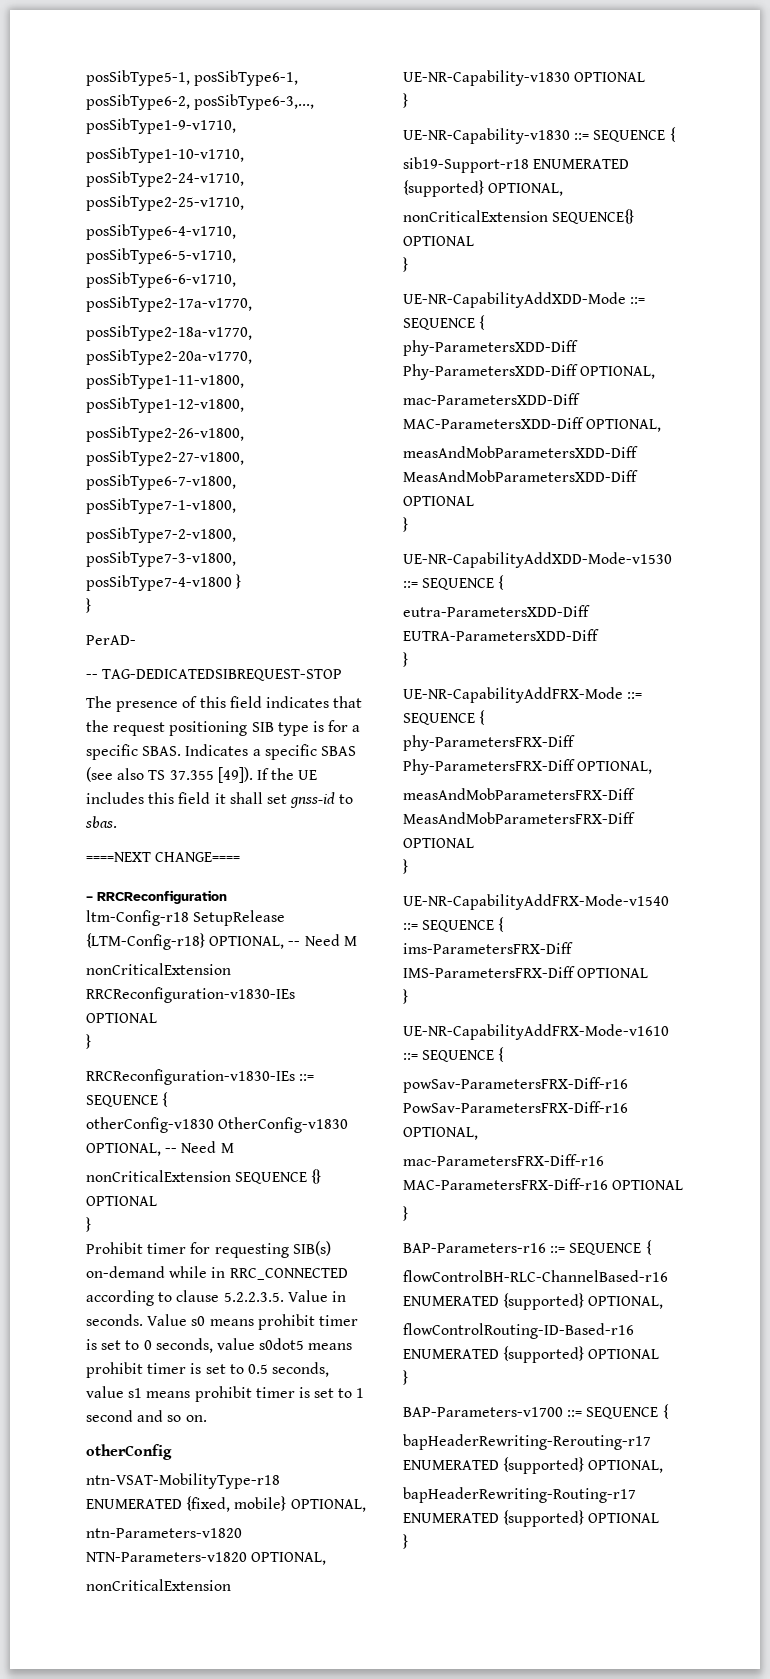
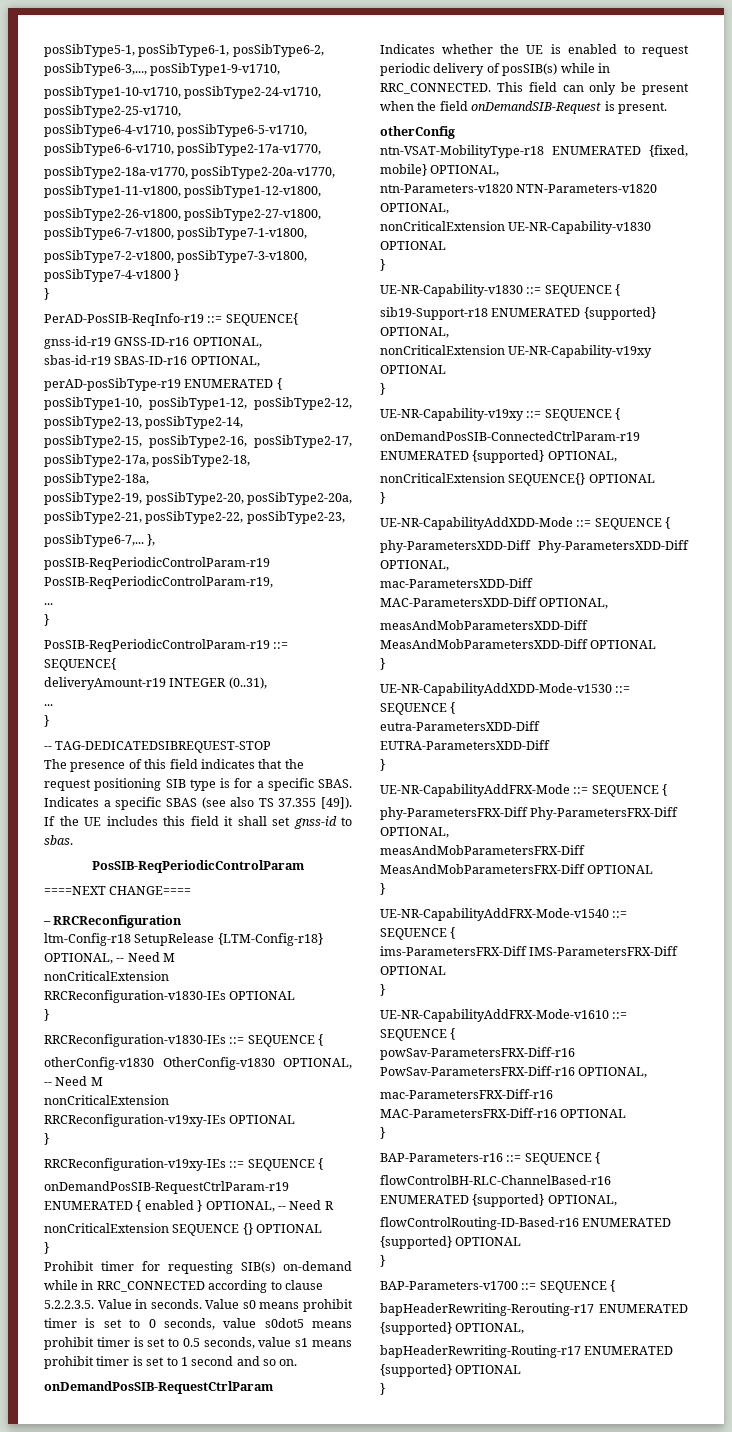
[86,635,136,645] PerAD- -> [44,313,298,326] [44,336,262,349] [44,355,260,367] [44,378,282,391] [44,397,352,410] [44,416,244,429] [44,435,352,448] [44,454,251,467] [44,473,149,486] [44,492,352,505] [44,511,345,524] [44,534,156,547] [44,557,270,570] [44,576,273,589] [44,603,53,605] [44,614,49,626] [44,639,289,652] [44,658,116,671] [44,677,267,690] [44,704,53,706] [44,715,49,727] PerAD-PosSIB-ReqInfo-r19 ::= SEQUENCE{ // gnss-id-r19 GNSS-ID-r16 OPTIONAL, // sbas-id-r19 SBAS-ID-r16 OPTIONAL, // perAD-posSibType-r19 ENUMERATED { posSibType1-10, posSibType1-12, posSibType2-12, posSibType2-13, posSibType2-14, // posSibType2-15, posSibType2-16, posSibType2-17, posSibType2-17a, posSibType2-18, posSibType2-18a, // posSibType2-19, posSibType2-20, posSibType2-20a, posSibType2-21, posSibType2-22, posSibType2-23, // posSibType6-7,... }, // posSIB-ReqPeriodicControlParam-r19 PosSIB-ReqPeriodicControlParam-r19, // ... // } // PosSIB-ReqPeriodicControlParam-r19 ::= SEQUENCE{ // deliveryAmount-r19 INTEGER (0..31), // ... // }
(117, 822) none -> [92,860,304,873] // PosSIB-ReqPeriodicControlParam
(234, 1148) none -> [44,1095,169,1105] [44,1114,296,1127] [44,1133,49,1145] [44,1158,324,1171] [44,1181,289,1194] [44,1200,334,1212] // nonCriticalExtension RRCReconfiguration-v19xy-IEs OPTIONAL // } // RRCReconfiguration-v19xy-IEs ::= SEQUENCE { // onDemandPosSIB-RequestCtrlParam-r19 ENUMERATED { enabled } OPTIONAL, -- Need R
(207, 1418) none -> [44,1381,273,1394] [380,44,689,57] [380,63,610,76] [380,82,689,95] [380,101,667,114] // onDemandPosSIB-RequestCtrlParam // Indicates whether the UE is enabled to request periodic delivery of posSIB(s) while in RRC_CONNECTED. This field can only be present when the field onDemandSIB-Request is present.
(564, 189) none -> [380,345,653,358] [380,365,446,374] [380,383,385,395] [380,408,621,421] [380,431,640,441] [380,450,617,463] // nonCriticalExtension UE-NR-Capability-v19xy OPTIONAL // } // UE-NR-Capability-v19xy ::= SEQUENCE { // onDemandPosSIB-ConnectedCtrlParam-r19 ENUMERATED {supported} OPTIONAL,

